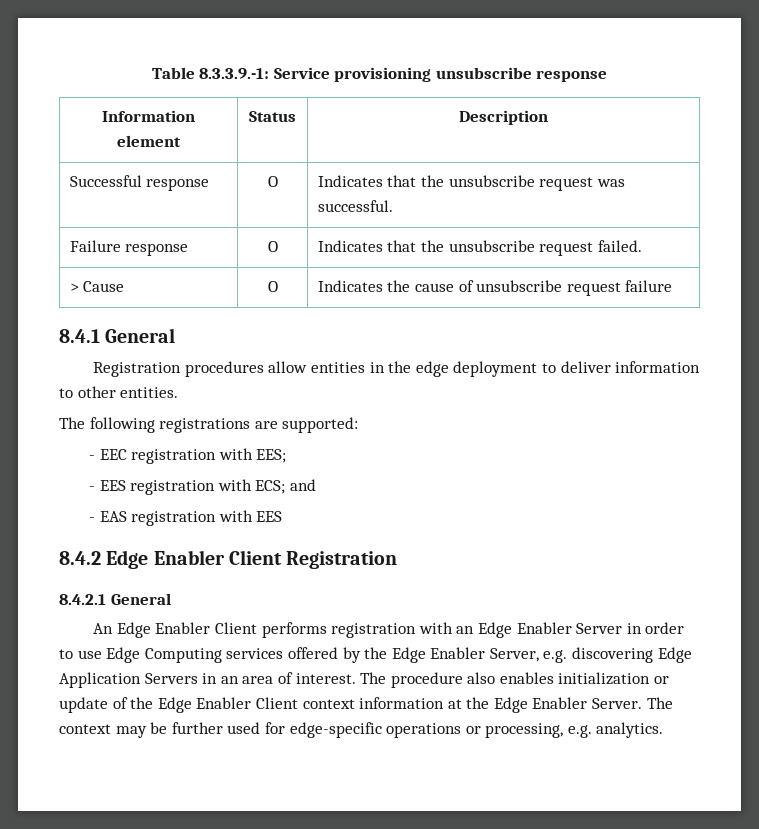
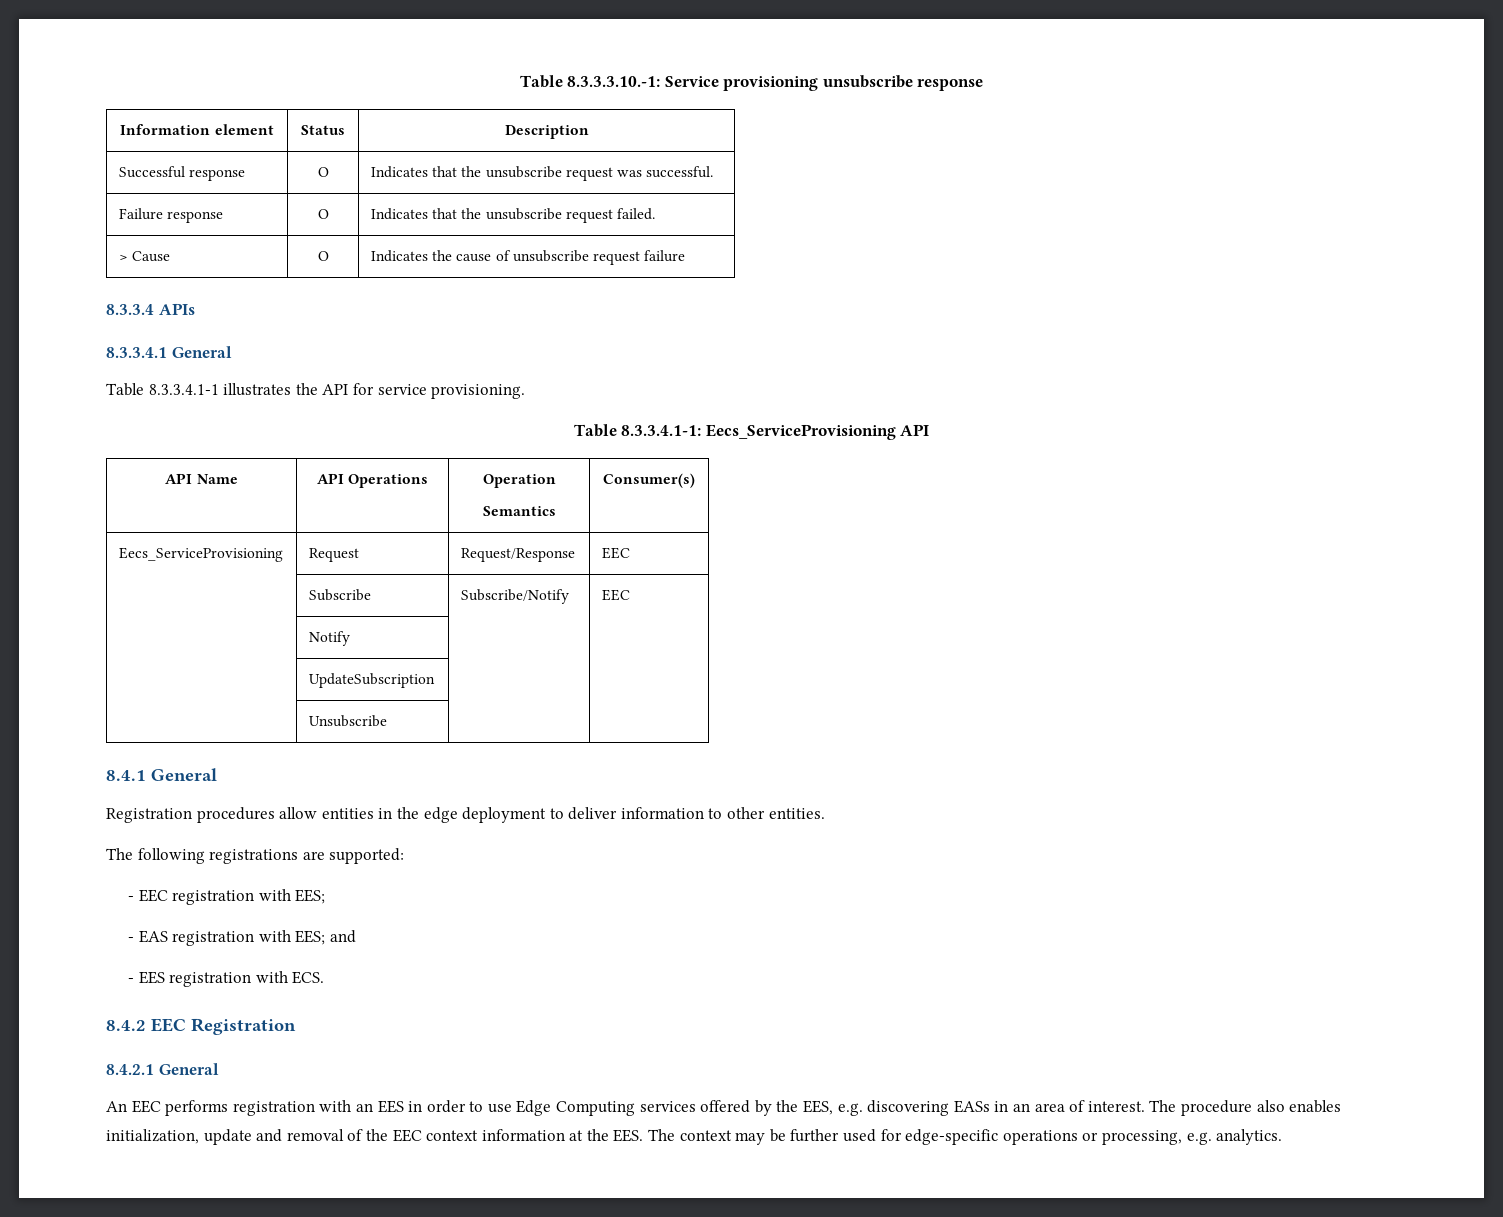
[151,67,270,79] Table 8.3.3.9.-1: -> [519,75,661,88] Table 8.3.3.3.10.-1:
(673, 286) none -> [106,303,195,315] [106,346,232,358] [106,383,526,399] [573,424,930,440] [165,473,238,484] [316,473,429,488] [482,474,556,488] [482,506,556,516] [603,473,695,488] [118,547,283,562] [308,548,359,562] [460,548,575,562] [601,547,630,559] [308,589,371,601] [460,589,569,604] [601,589,630,601] [308,631,350,646] [308,673,435,688] [308,715,387,727] // 8.3.3.4 APIs // 8.3.3.4.1 General // Table 8.3.3.4.1-1 illustrates the API for service provisioning. // Table 8.3.3.4.1-1: Eecs_ServiceProvisioning API // API Name | API Operations | Operation // Semantics | Consumer(s) // Eecs_ServiceProvisioning | Request | Request/Response | EEC // | Subscribe | Subscribe/Notify | EEC // | Notify | | // | UpdateSubscription | | // | Unsubscribe | |
[99,479,316,495] [89,510,283,526] [59,550,282,569] EES registration with ECS; and // - EAS registration with EES // 8.4.2 Edge Enabler Client -> [138,930,357,946] [128,971,325,987] [106,1018,186,1032] EAS registration with EES; and // - EES registration with ECS. // 8.4.2 EEC
[116,622,258,638] Edge Enabler Client -> [131,1100,161,1113] EEC
[477,622,623,638] Edge Enabler Server -> [377,1100,404,1113] EES
[391,647,692,663] [59,672,198,688] Edge Enabler Server, e.g. discovering Edge Application Servers -> [803,1100,990,1116] EES, e.g. discovering EASs
[558,672,670,685] [59,697,298,713] initialization or update of the Edge Enabler Client -> [106,1129,422,1145] initialization, update and removal of the EEC
[493,697,643,713] Edge Enabler Server. -> [613,1129,644,1142] EES.

